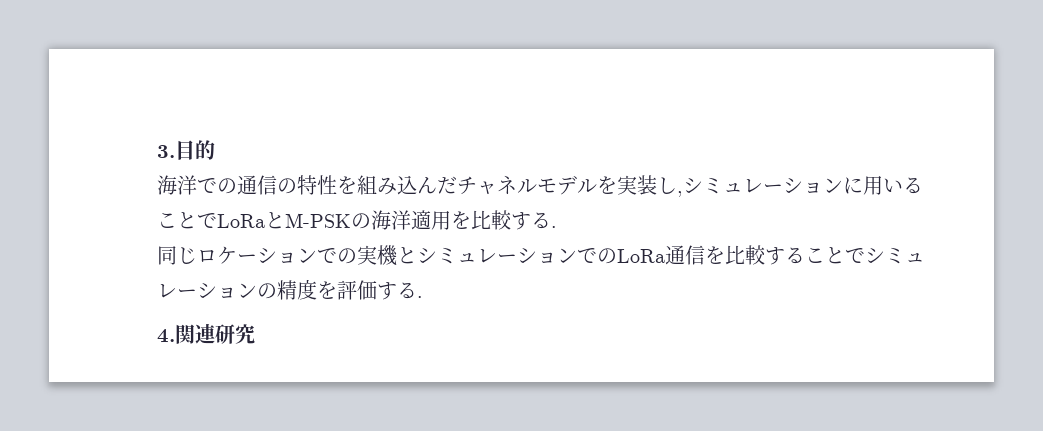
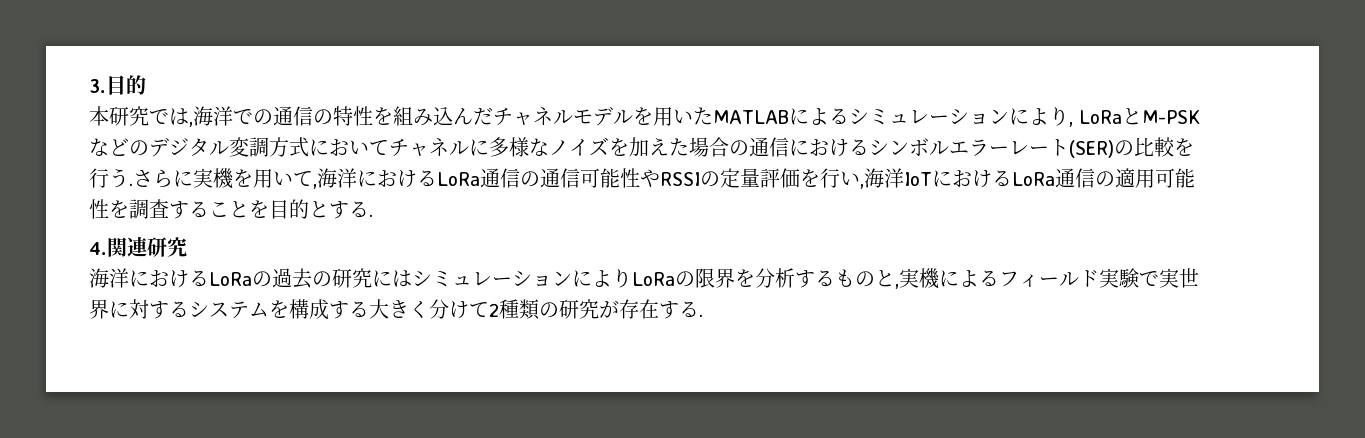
(215, 150) none -> [89,106,193,127] 本研究では,
[617,175,923,197] [157,210,557,230] [157,245,925,266] [157,279,377,300] 実装し,シミュレーションに用いることでLoRaとM-PSKの海洋適用を比較する. // 同じロケーションでの実機とシミュレーションでのLoRa通信を比較することでシミュレーションの精度を評価 -> [653,107,1201,127] [89,137,1194,158] [89,168,1195,189] [89,199,329,219] 用いたMATLABによるシミュレーションにより, LoRaとM-PSKなどのデジタル変調方式においてチャネルに多様なノイズを加えた場合の通信におけるシンボルエラーレート(SER)の比較を行う.さらに実機を用いて,海洋におけるLoRa通信の通信可能性やRSSIの定量評価を行い,海洋IoTにおけるLoRa通信の適用可能性を調査することを目的と
(255, 334) none -> [89,268,1199,289] [89,299,703,320] // 海洋におけるLoRaの過去の研究にはシミュレーションによりLoRaの限界を分析するものと,実機によるフィールド実験で実世界に対するシステムを構成する大きく分けて2種類の研究が存在する.

